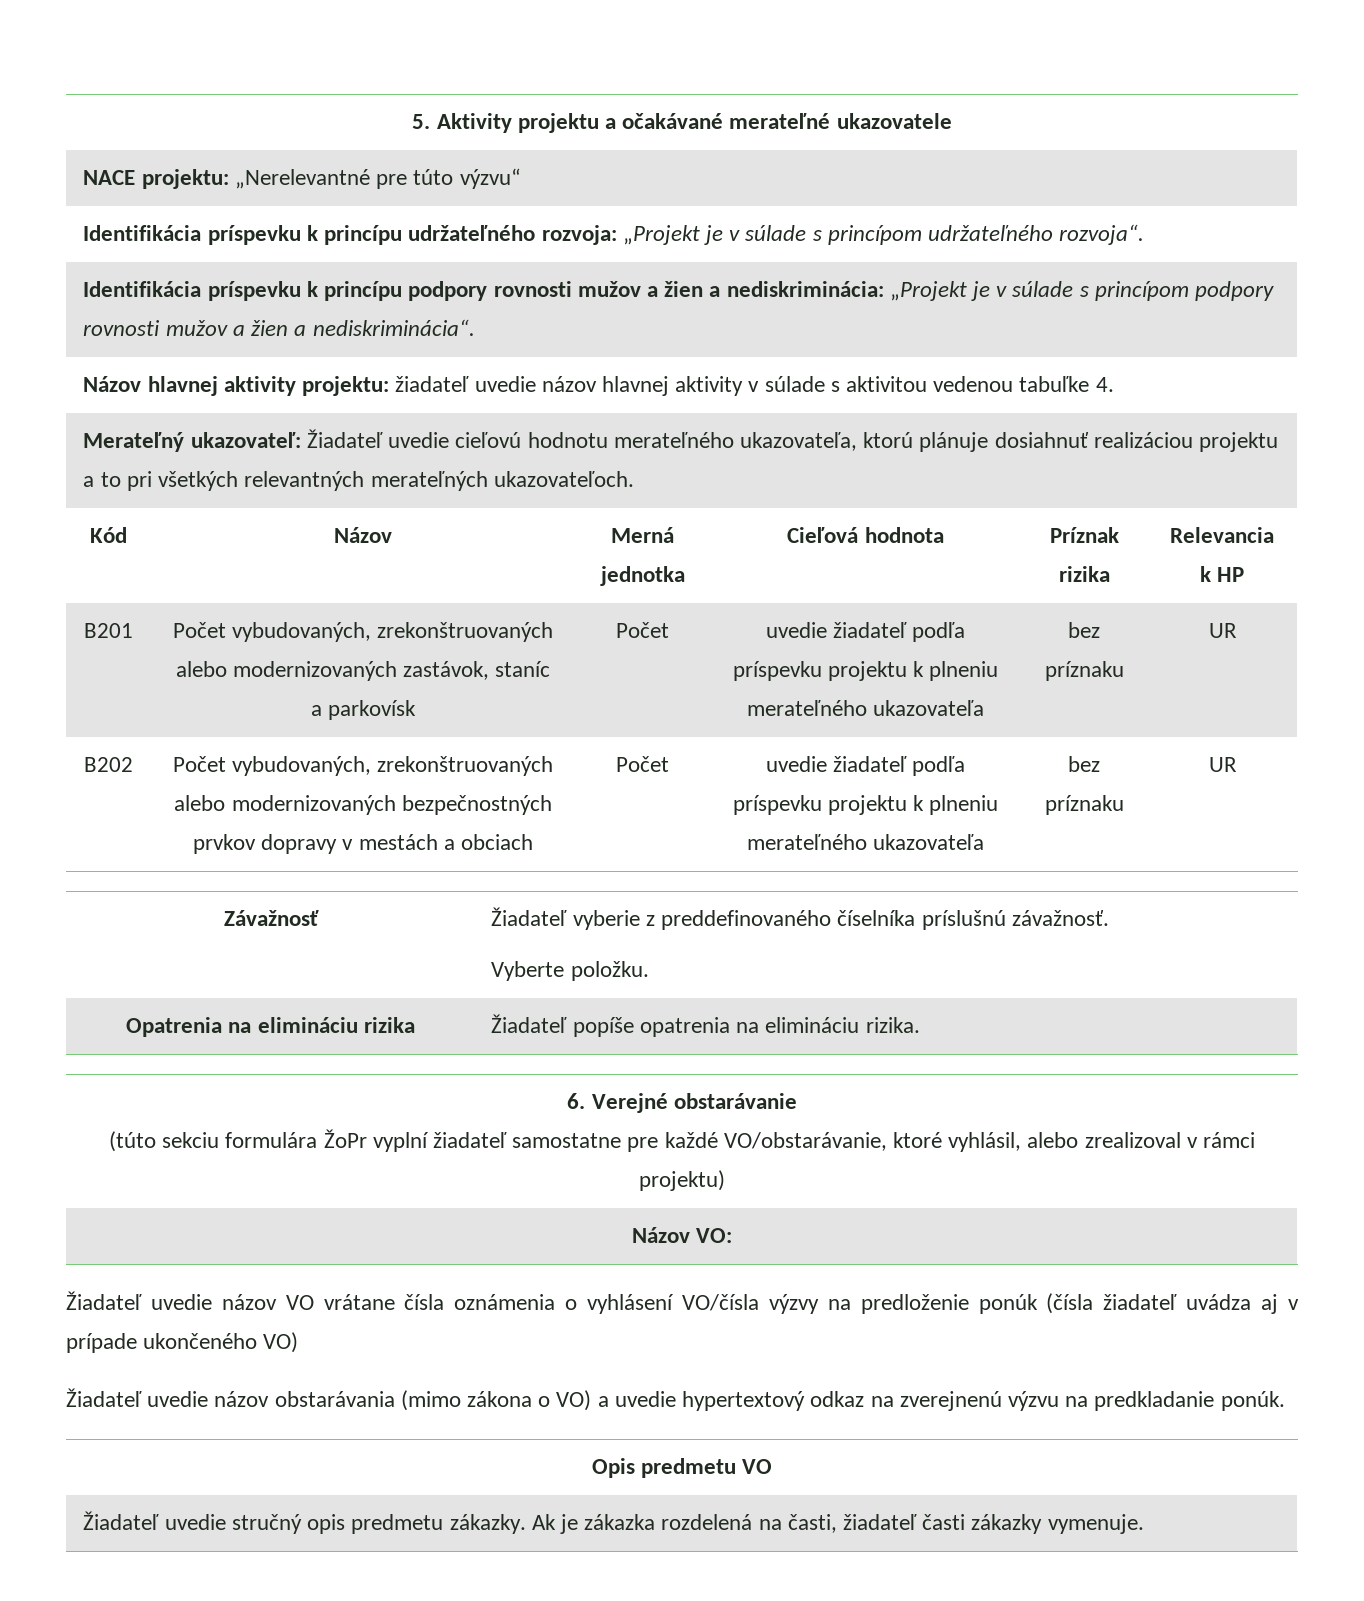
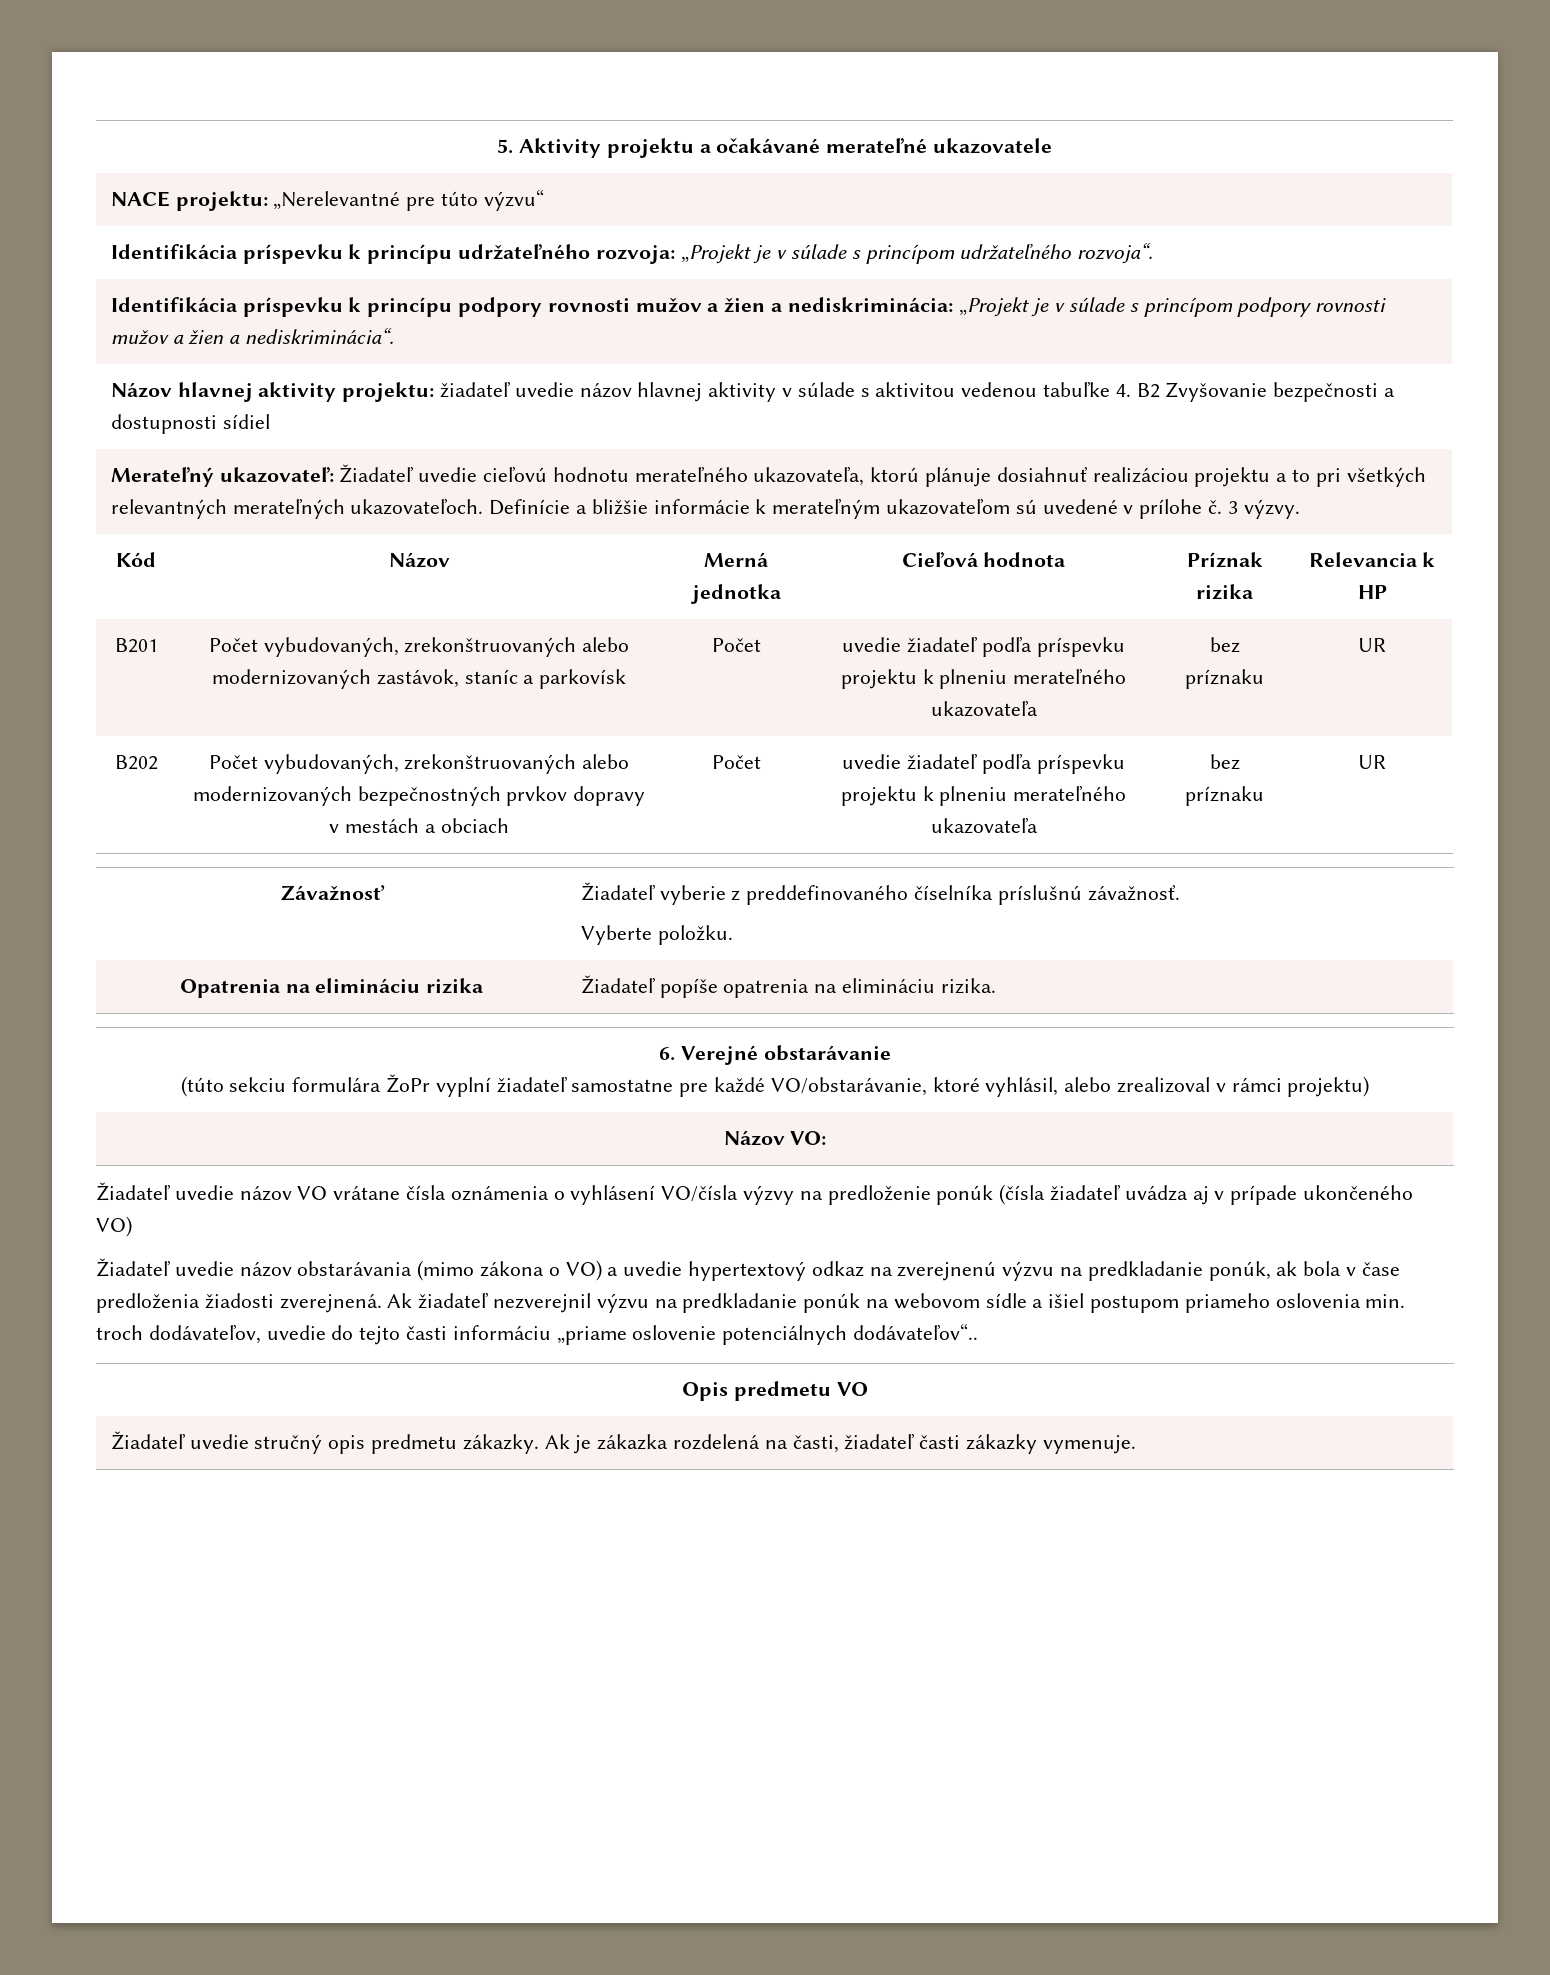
(1114, 384) none -> [1136,382,1396,402] [110,414,270,434] B2 Zvyšovanie bezpečnosti a dostupnosti sídiel
(634, 479) none -> [489,499,1300,519] Definície a bližšie informácie k merateľným ukazovateľom sú uvedené v prílohe č. 3 výzvy.
[1220,1391,1285,1411] ponúk. -> [1208,1261,1400,1281] [96,1293,1406,1313] [96,1323,979,1345] ponúk, ak bola v čase predloženia žiadosti zverejnená. Ak žiadateľ nezverejnil výzvu na predkladanie ponúk na webovom sídle a išiel postupom priameho oslovenia min. troch dodávateľov, uvedie do tejto časti informáciu „priame oslovenie potenciálnych dodávateľov“..

